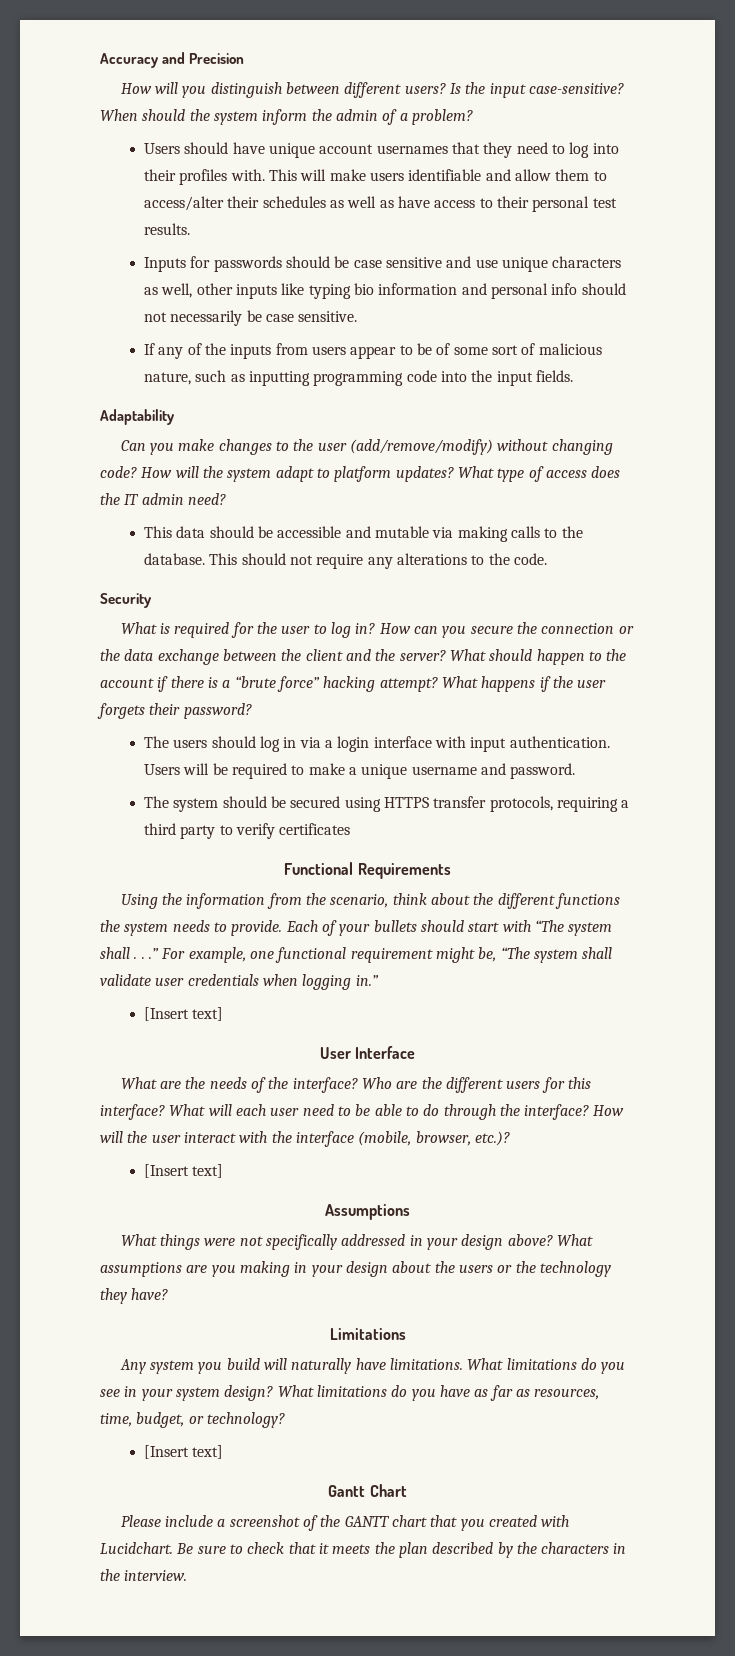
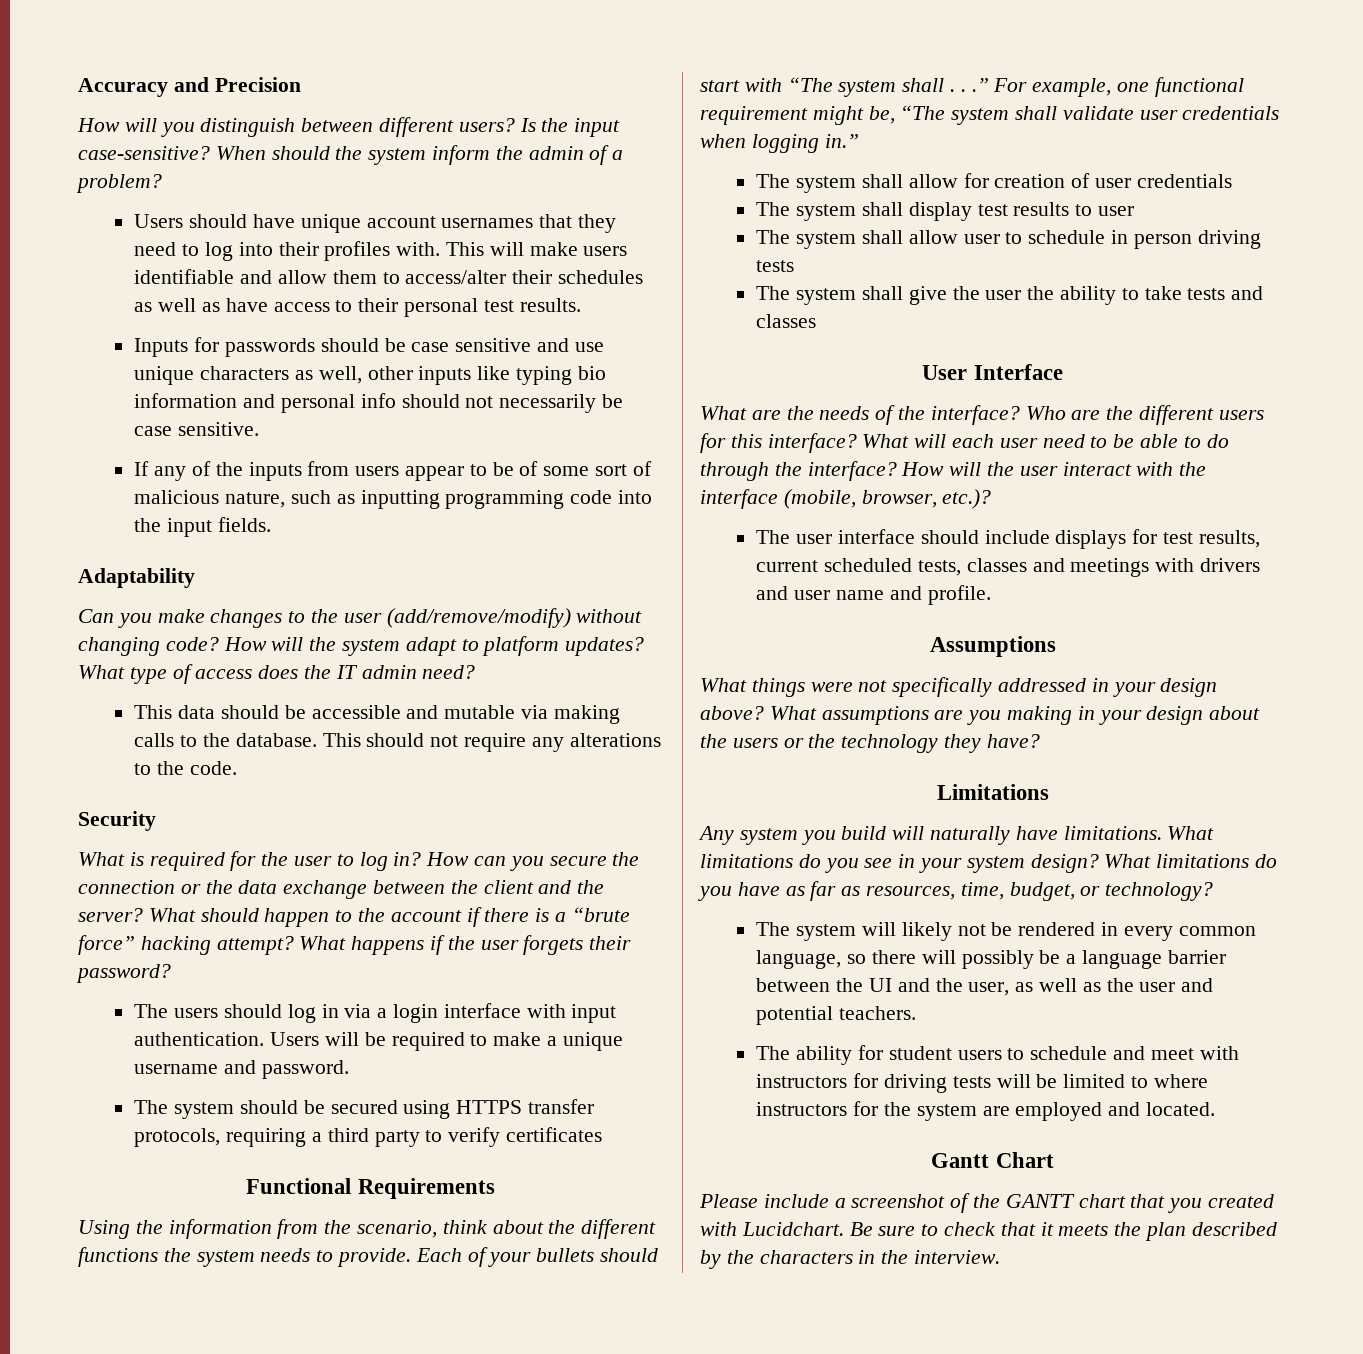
[144,1007,224,1021] [Insert text] -> [756,173,1232,193] [756,202,1135,221] [756,230,1261,249] [756,260,795,272] [756,286,1264,305] [756,314,817,328] The system shall allow for creation of user credentials // The system shall display test results to user // The system shall allow user to schedule in person driving tests // The system shall give the user the ability to take tests and classes
[144,1164,224,1178] [Insert text] -> [756,529,1260,549] [756,558,1261,577] [756,585,991,605] The user interface should include displays for test results, current scheduled tests, classes and meetings with drivers and user name and profile.
[144,1445,224,1459] [Insert text] -> [756,922,1256,941] [756,950,1226,969] [756,978,1214,996] [756,1006,917,1025] [756,1045,1239,1065] [756,1073,1208,1093] [756,1101,1216,1121] The system will likely not be rendered in every common language, so there will possibly be a language barrier between the UI and the user, as well as the user and potential teachers. // The ability for student users to schedule and meet with instructors for driving tests will be limited to where instructors for the system are employed and located.

